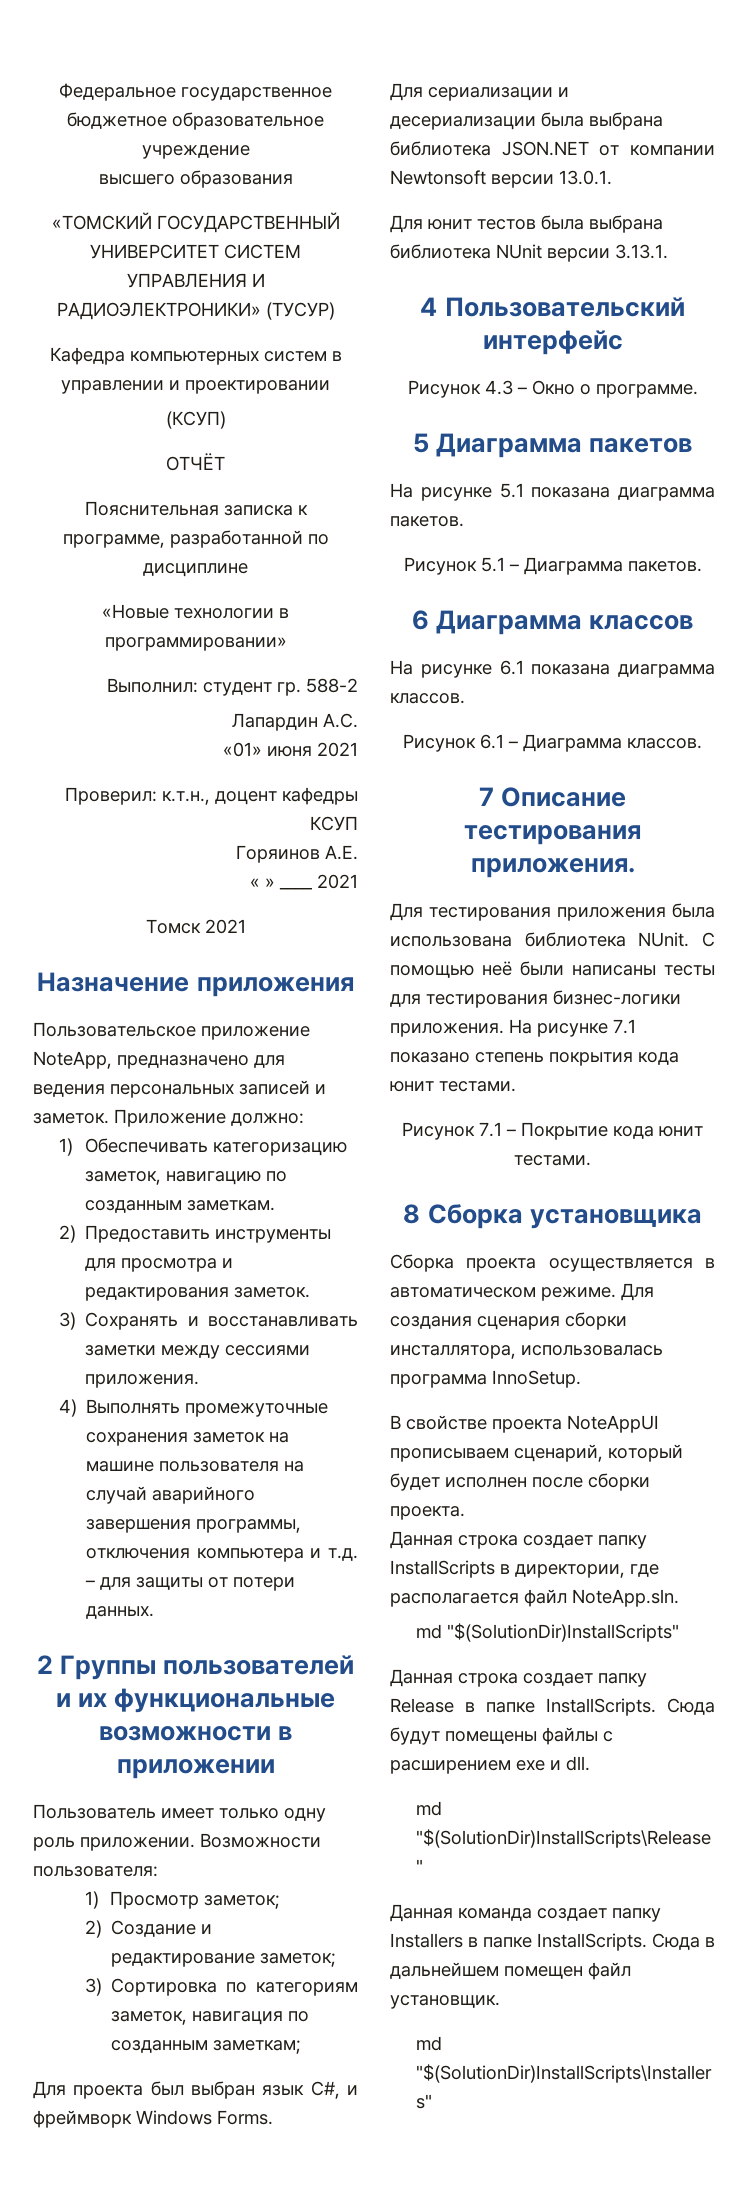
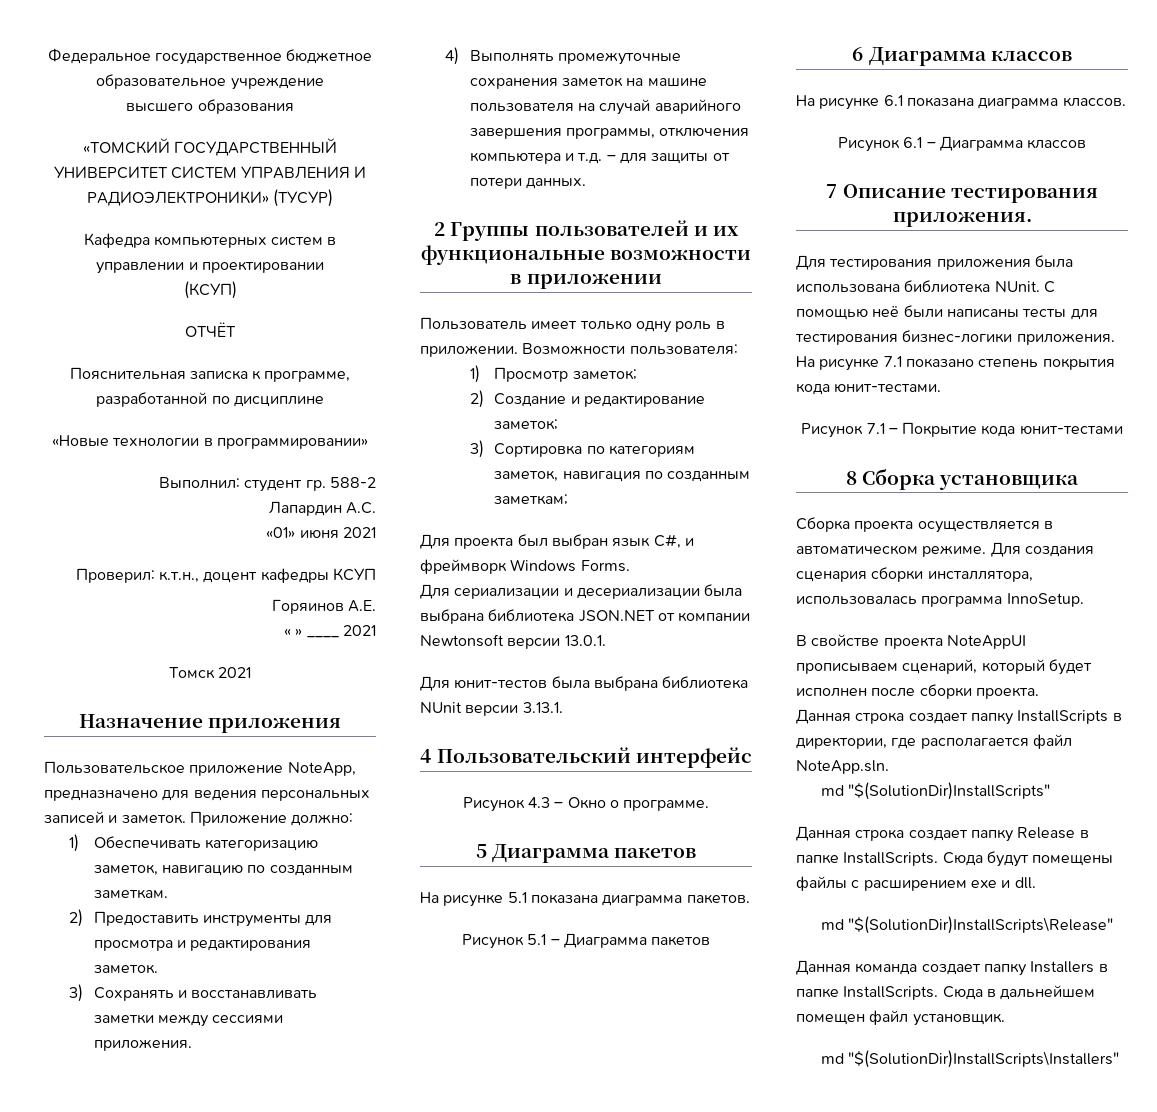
(75, 1844) none -> [715,321,725,329] в
[428,219,536,230] юнит тестов -> [454,680,548,688] юнит-тестов
[627,561,702,572] пакетов. -> [651,936,711,946] пакетов
[627,738,702,749] классов. -> [1027,139,1087,149] классов
[390,1081,516,1092] юнит тестами. -> [834,384,942,392] юнит-тестами.
[659,1126,703,1137] [514,1155,591,1166] юнит тестами. -> [1019,426,1123,434] юнит-тестами

